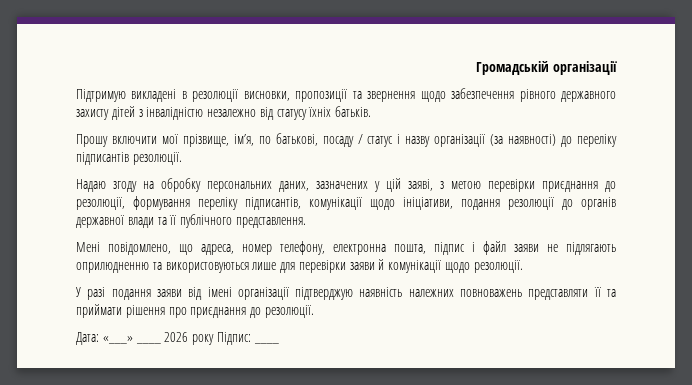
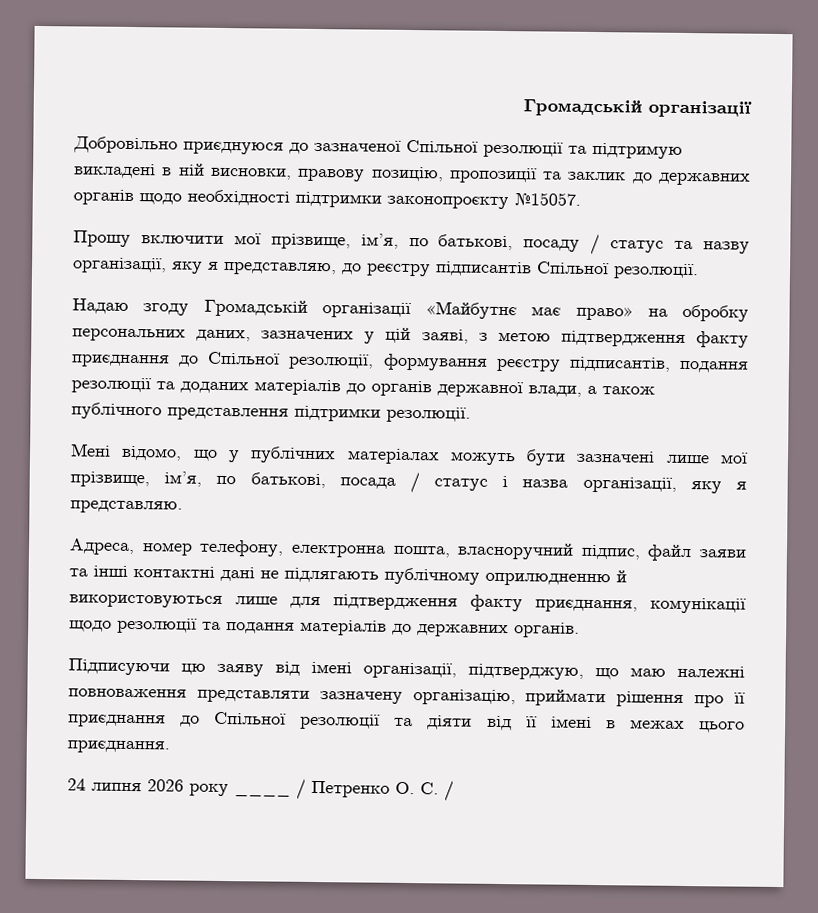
[76,88,616,102] [76,106,372,120] Підтримую викладені в резолюції висновки, пропозиції та звернення щодо забезпечення рівного державного захисту дітей з інвалідністю незалежно від статусу їхніх батьків. -> [73,136,683,159] [74,163,751,186] [73,189,581,210] Добровільно приєднуюся до зазначеної Спільної резолюції та підтримую викладені в ній висновки, правову позицію, пропозиції та заклик до державних органів щодо необхідності підтримки законопроєкту №15057.
[397,134,617,147] [76,152,182,165] [76,179,137,192] і назву організації (за наявності) до переліку підписантів резолюції. // Надаю згоду -> [674,240,750,254] [72,257,699,280] [72,298,634,321] та назву організації, яку я представляю, до реєстру підписантів Спільної резолюції. // Надаю згоду Громадській організації «Майбутнє має право»
[488,179,616,192] перевірки приєднання до -> [560,330,749,348] [71,351,282,368] підтвердження факту приєднання до Спільної
[198,197,616,210] [76,214,306,228] [76,241,616,255] [76,259,523,273] [76,287,616,300] переліку підписантів, комунікації щодо ініціативи, подання резолюції до органів державної влади та її публічного представлення. // Мені повідомлено, що адреса, номер телефону, електронна пошта, підпис і файл заяви не підлягають оприлюдненню та використовуються лише для перевірки заяви й комунікації щодо резолюції. // У разі подання заяви від імені організації підтверджую наявність належних повноважень представляти її та -> [495,356,749,373] [71,377,655,398] [71,402,471,423] [70,443,749,466] [70,471,747,494] [70,500,183,514] [69,538,747,562] [69,565,627,587] [69,594,747,614] [69,617,580,638] [68,658,745,680] [68,688,516,706] реєстру підписантів, подання резолюції та доданих матеріалів до органів державної влади, а також публічного представлення підтримки резолюції. // Мені відомо, що у публічних матеріалах можуть бути зазначені лише мої прізвище, ім’я, по батькові, посада / статус і назва організації, яку я представляю. // Адреса, номер телефону, електронна пошта, власноручний підпис, файл заяви та інші контактні дані не підлягають публічному оприлюдненню й використовуються лише для підтвердження факту приєднання, комунікації щодо резолюції та подання матеріалів до державних органів. // Підписуючи цю заяву від імені організації, підтверджую, що маю належні повноваження представляти зазначену організацію,
[190,305,314,318] [76,332,161,345] [164,332,279,345] приєднання до резолюції. // Дата: «___» ____ 2026 року Підпис: ____ -> [733,692,746,704] [68,711,745,733] [67,740,170,754] [67,778,454,802] її приєднання до Спільної резолюції та діяти від її імені в межах цього приєднання. // 24 липня 2026 року ____ / Петренко О. С. /

